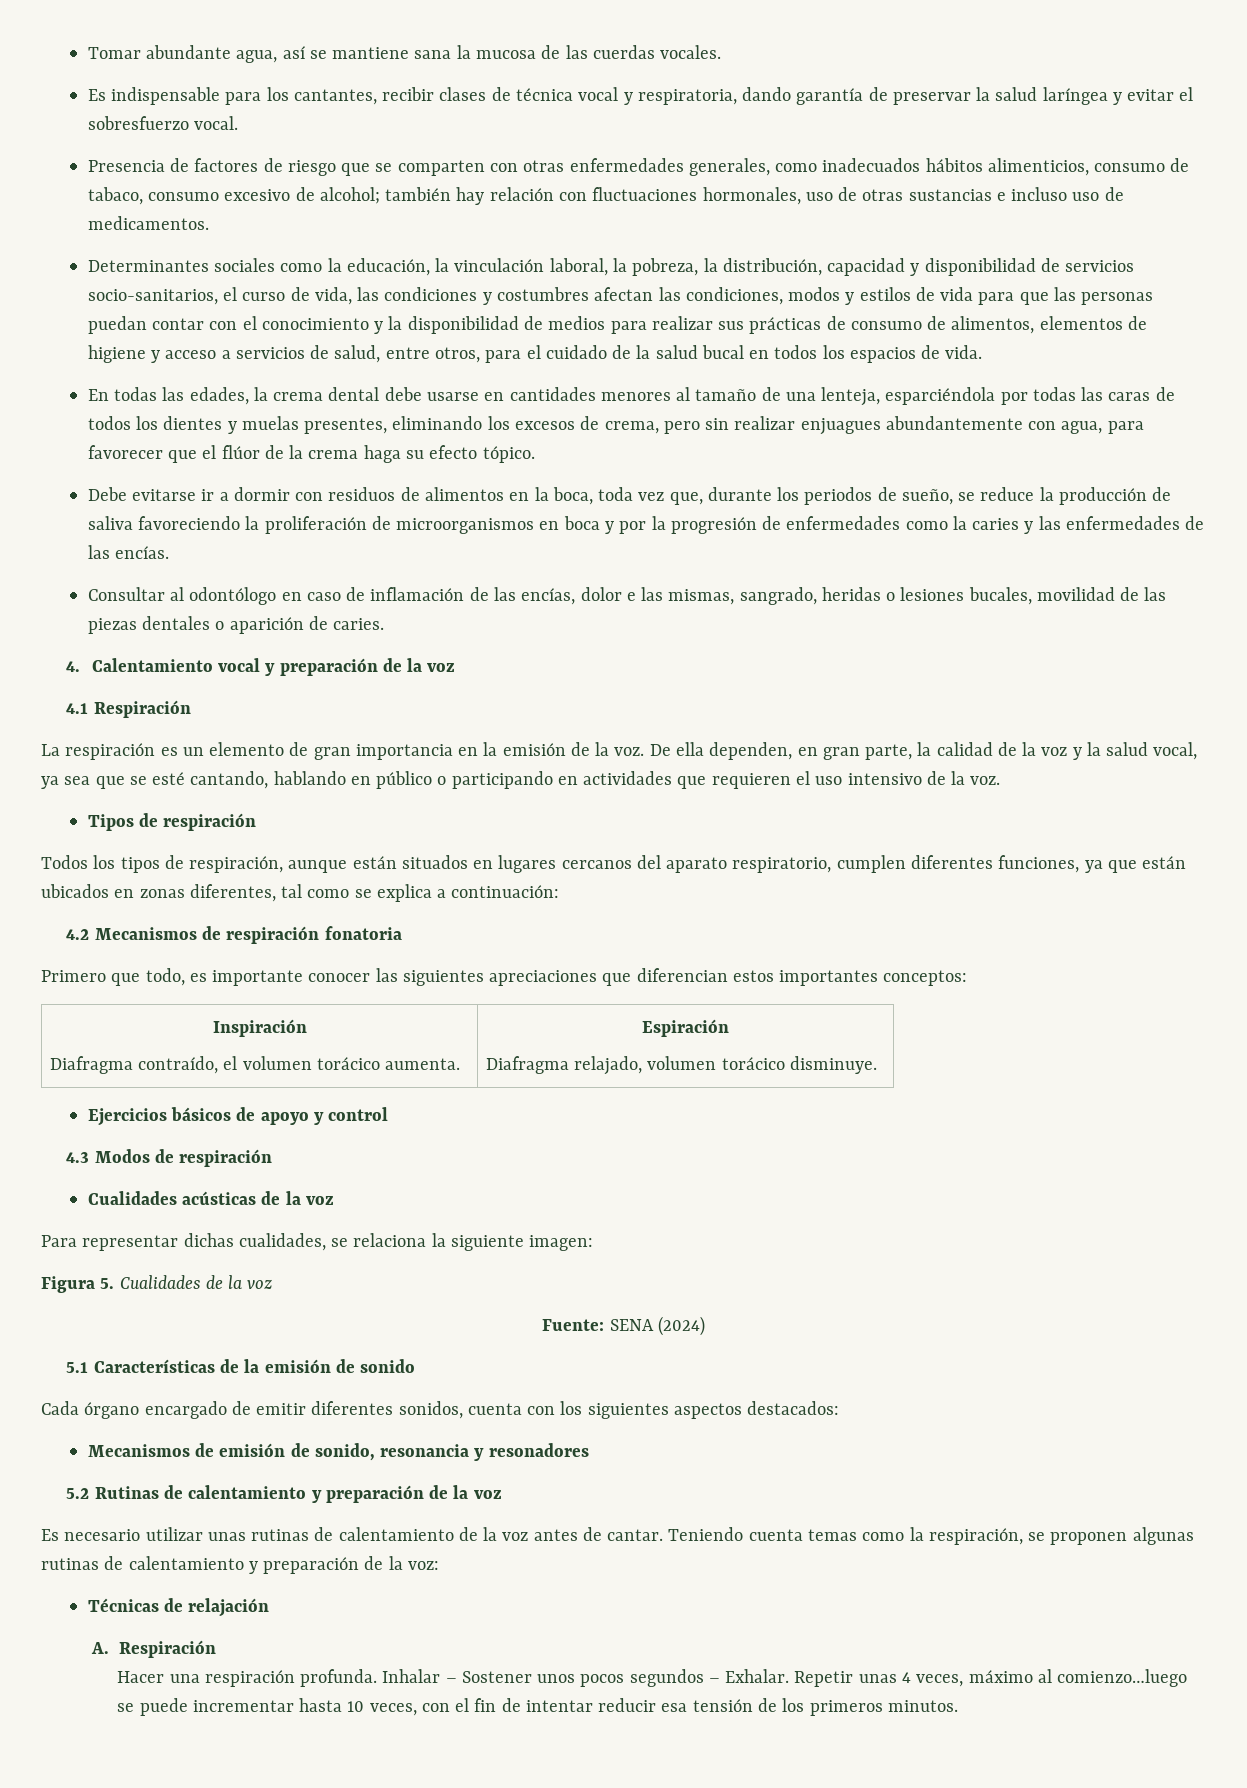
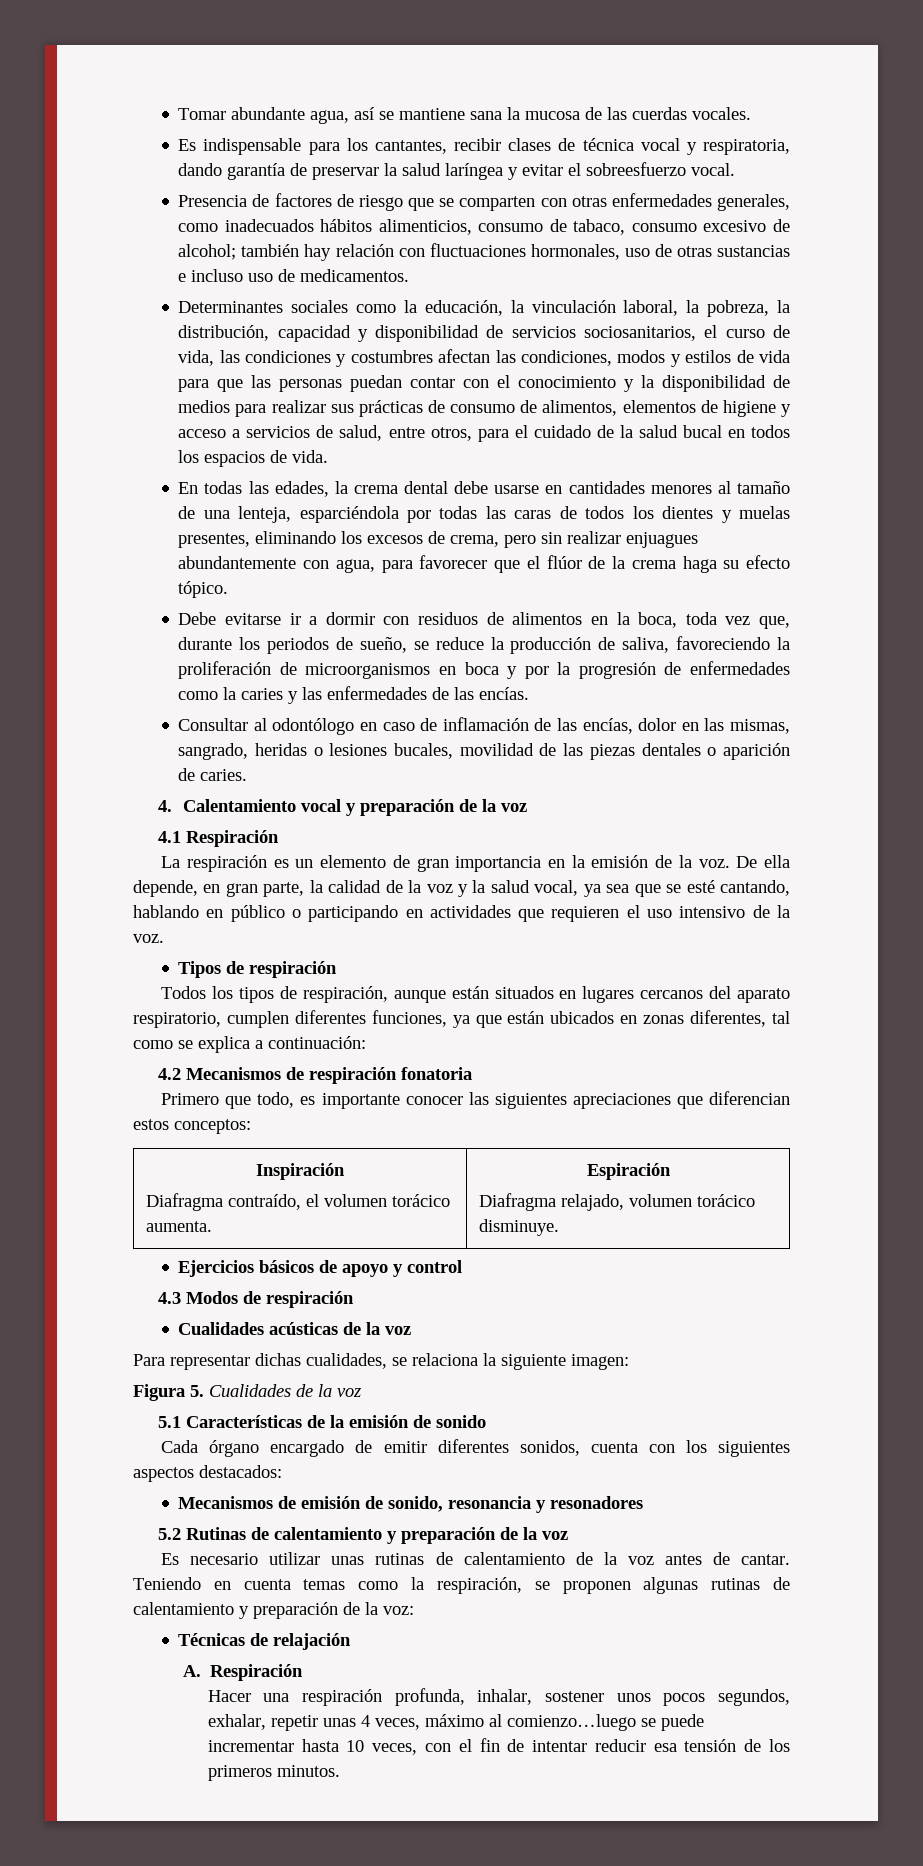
[87,116,189,130] sobresfuerzo -> [586,162,687,176] sobreesfuerzo
[87,289,218,305] socio-sanitarios, -> [584,326,697,341] sociosanitarios,
[87,516,133,530] saliva -> [622,637,670,653] saliva,
[626,592,636,601] e -> [681,722,699,731] en
[709,742,793,760] dependen, -> [133,880,198,897] depende,
[779,970,879,986] importantes -> (169, 1124) none
[542,1316,705,1336] // Fuente: SENA (2024) -> (361, 1392) none
(744, 1534) none -> [213,1581,231,1590] en
[300,1669,854,1687] profunda. Inhalar – Sostener unos pocos segundos – Exhalar. Repetir -> [394,1688,791,1706] [207,1714,318,1731] profunda, inhalar, sostener unos pocos segundos, exhalar, repetir

